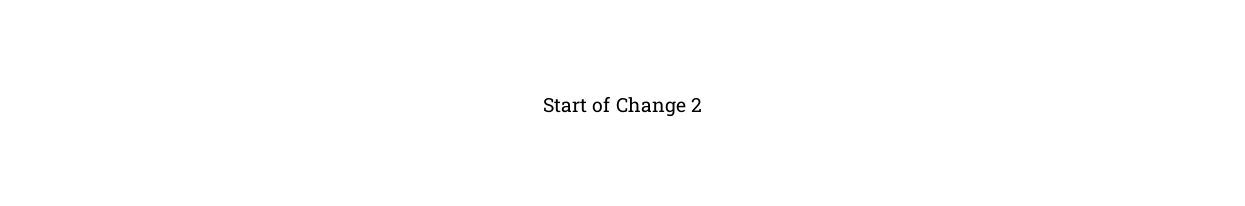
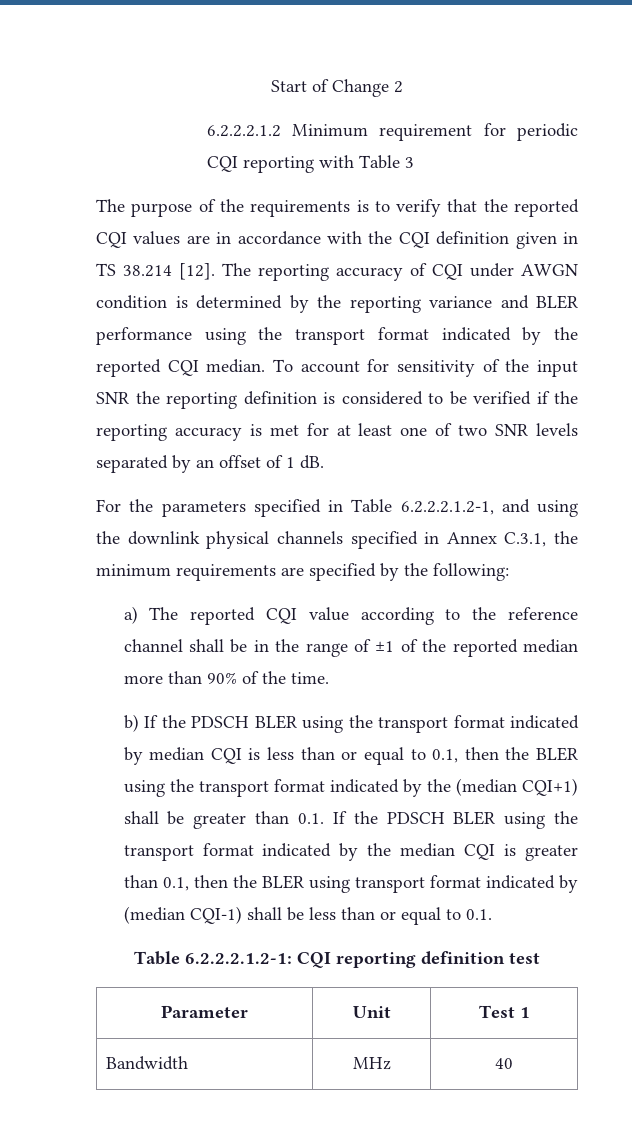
(702, 104) none -> [206,123,579,141] [206,155,414,173] [96,199,579,217] [96,231,578,249] [96,263,578,281] [96,295,578,313] [96,327,578,345] [96,359,578,377] [96,391,578,409] [96,423,579,441] [96,455,324,473] [96,499,578,517] [96,531,578,549] [96,563,509,581] [123,606,578,625] [123,639,578,657] [123,671,329,684] [123,714,580,733] [123,747,578,765] [123,778,578,797] [123,811,578,829] [123,843,578,861] [123,875,578,893] [123,906,492,925] [134,951,540,968] [161,1005,248,1018] [352,1006,391,1018] [478,1005,530,1018] [105,1056,188,1070] [352,1057,391,1070] [495,1058,513,1069] // 6.2.2.2.1.2 Minimum requirement for periodic CQI reporting with Table 3 // The purpose of the requirements is to verify that the reported CQI values are in accordance with the CQI definition given in TS 38.214 [12]. The reporting accuracy of CQI under AWGN condition is determined by the reporting variance and BLER performance using the transport format indicated by the reported CQI median. To account for sensitivity of the input SNR the reporting definition is considered to be verified if the reporting accuracy is met for at least one of two SNR levels separated by an offset of 1 dB. // For the parameters specified in Table 6.2.2.2.1.2-1, and using the downlink physical channels specified in Annex C.3.1, the minimum requirements are specified by the following: // a) The reported CQI value according to the reference channel shall be in the range of ±1 of the reported median more than 90% of the time. // b) If the PDSCH BLER using the transport format indicated by median CQI is less than or equal to 0.1, then the BLER using the transport format indicated by the (median CQI+1) shall be greater than 0.1. If the PDSCH BLER using the transport format indicated by the median CQI is greater than 0.1, then the BLER using transport format indicated by (median CQI-1) shall be less than or equal to 0.1. // Table 6.2.2.2.1.2-1: CQI reporting definition test // Parameter | Unit | Test 1 // Bandwidth | MHz | 40

